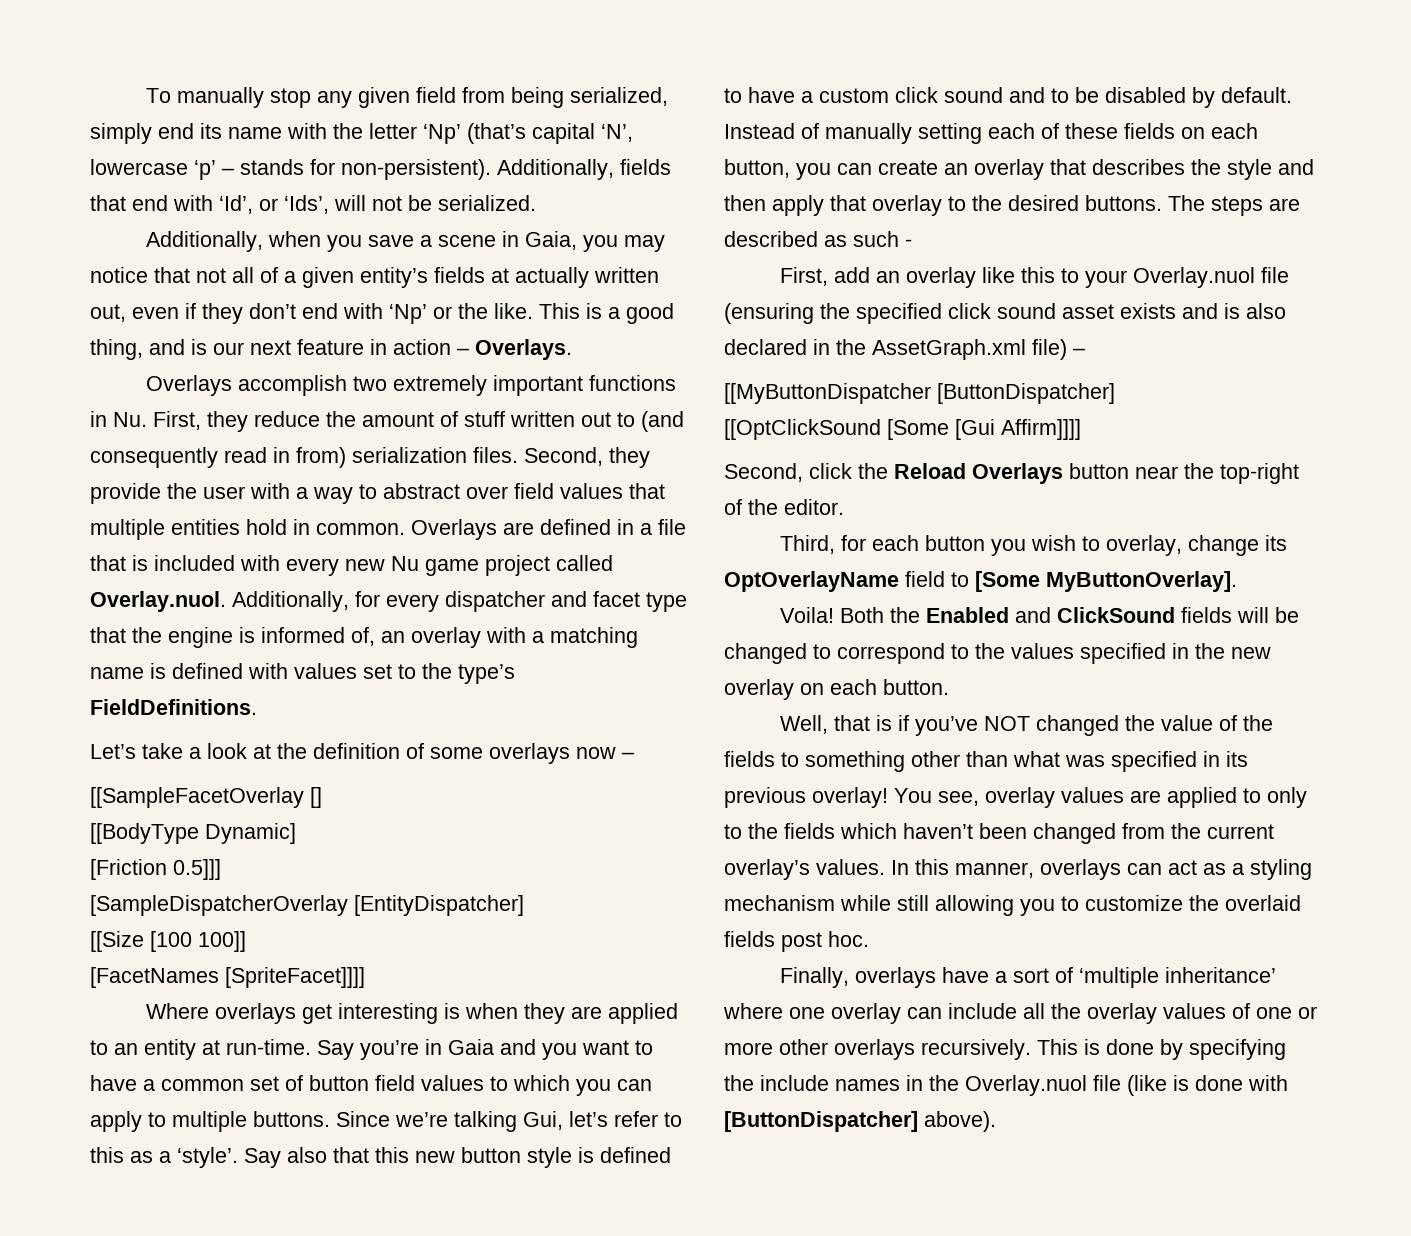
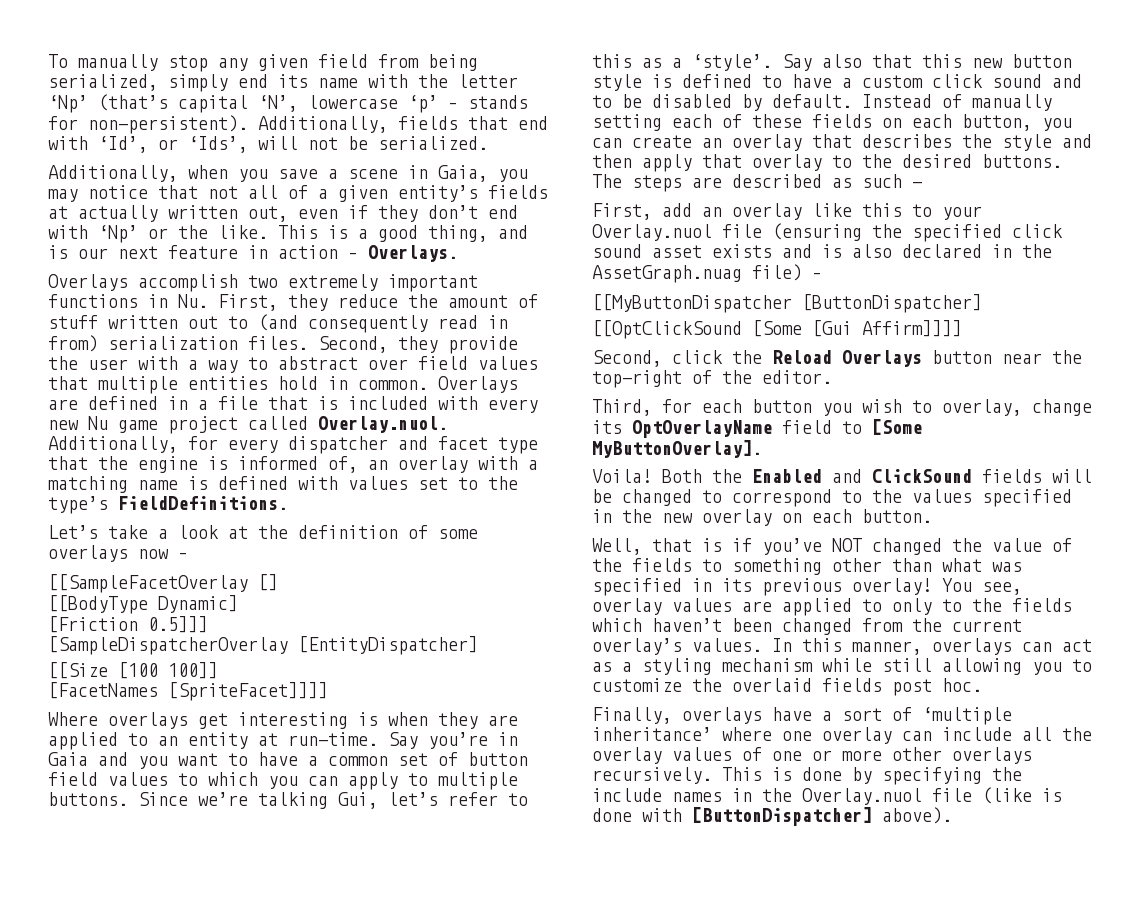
[872,339,1026,360] AssetGraph.xml -> [592,265,742,283] AssetGraph.nuag

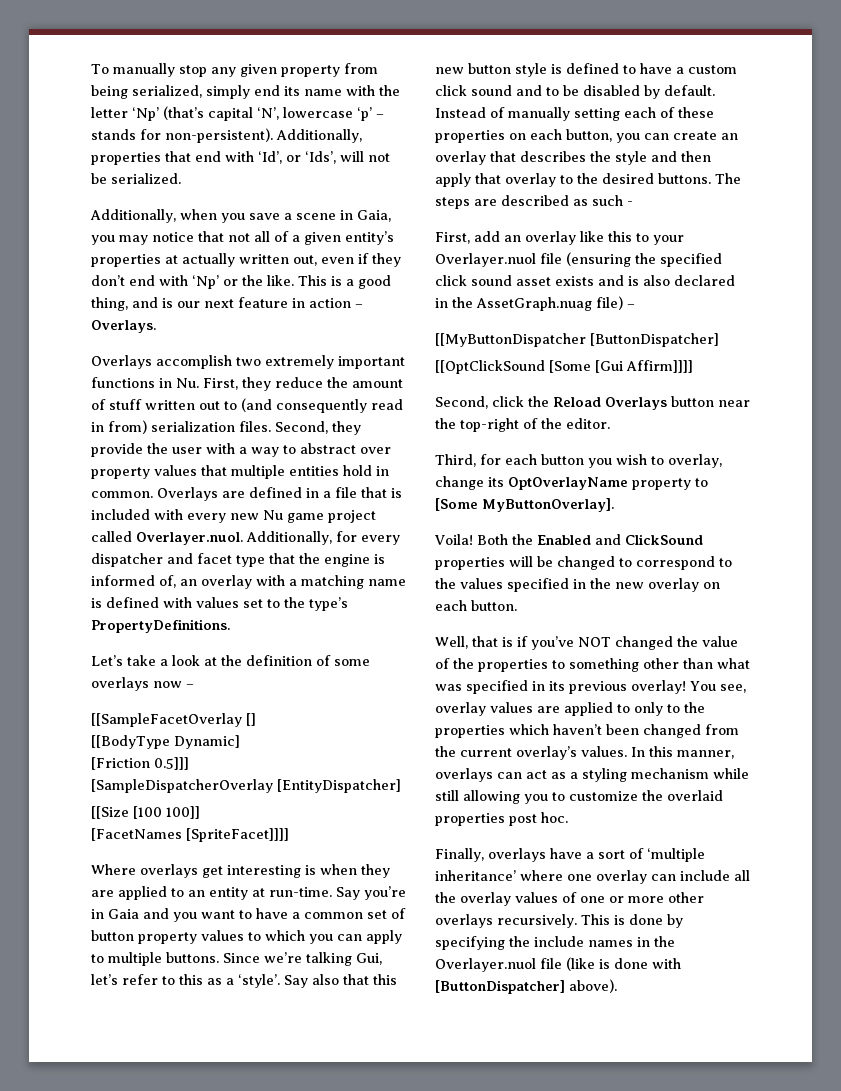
[318,54,368,68] field -> [280,65,340,77] property
[398,116,458,130] fields -> [91,152,161,165] properties
[488,185,548,199] fields -> [91,254,161,267] properties
[418,356,468,370] field -> [91,467,150,479] property
[318,416,448,433] Overlay.nuol. -> [136,532,243,545] Overlayer.nuol.
[118,496,288,510] FieldDefinitions. -> [91,619,230,633] PropertyDefinitions.
[48,772,98,786] field -> [138,932,197,944] property
[812,114,872,128] fields -> [435,130,505,143] properties
[592,224,712,241] Overlay.nuol -> [435,253,536,267] Overlayer.nuol
[782,420,832,434] field -> [632,478,691,490] property
[982,469,1042,483] fields -> [435,557,505,570] properties
[632,558,692,572] fields -> [478,659,548,672] properties
[1012,598,1072,612] fields -> [435,725,505,738] properties
[822,678,882,692] fields -> [435,813,505,826] properties
[802,788,922,805] Overlay.nuol -> [435,958,536,972] Overlayer.nuol

